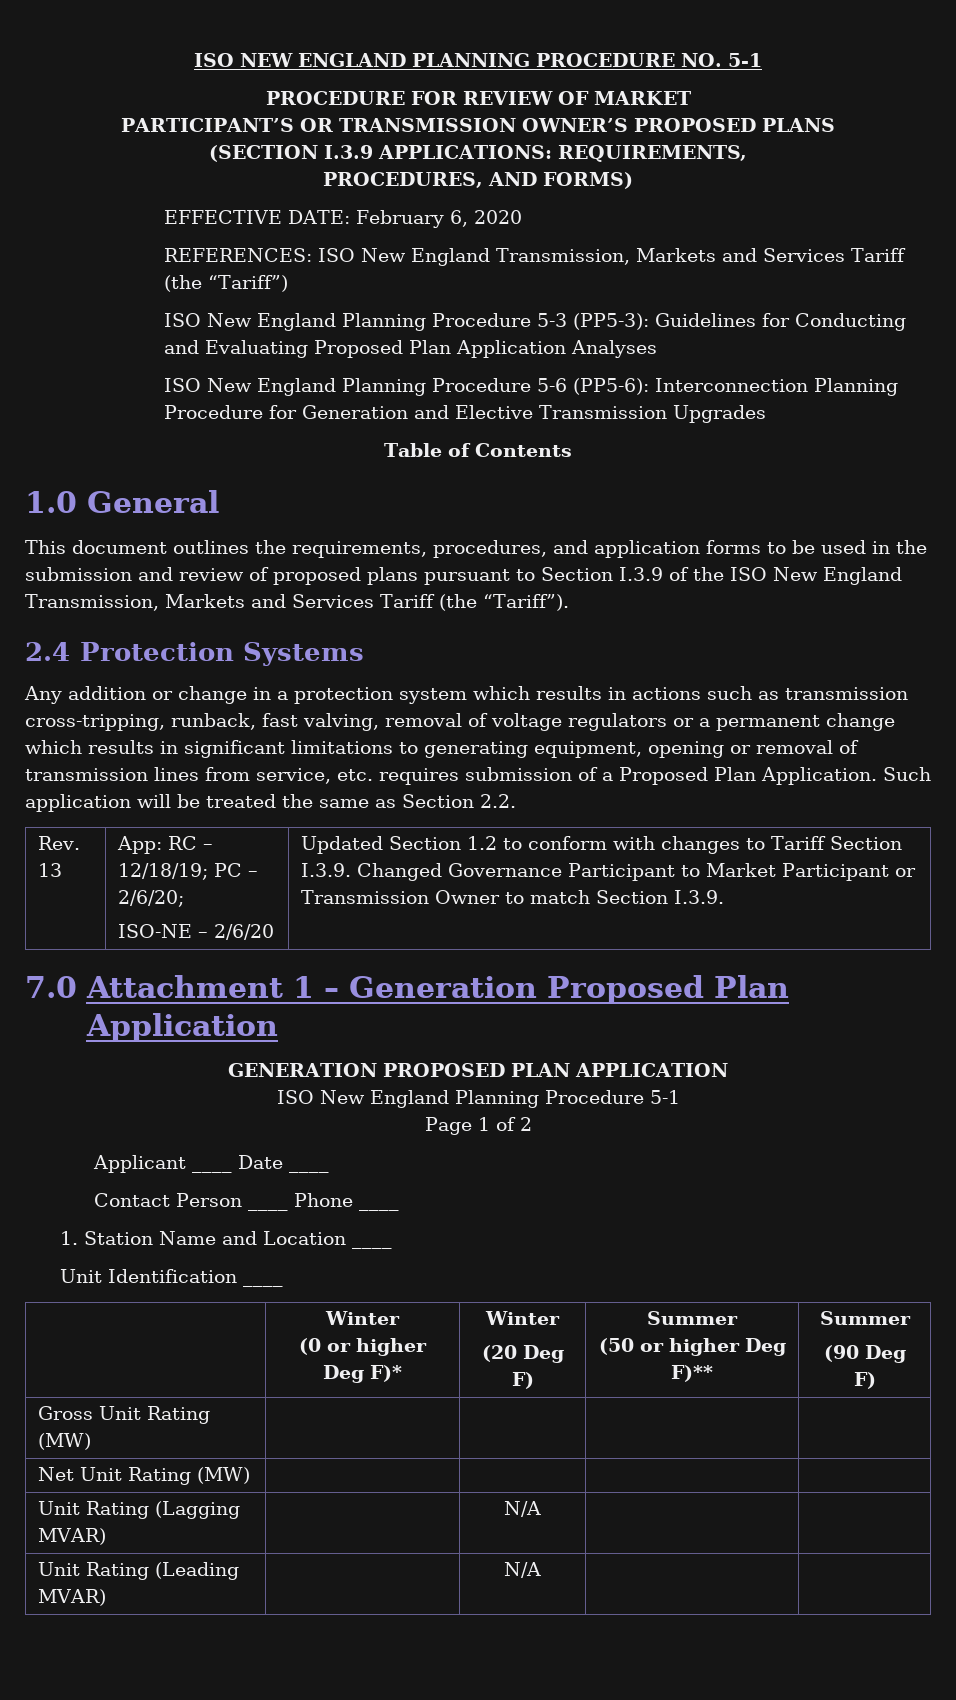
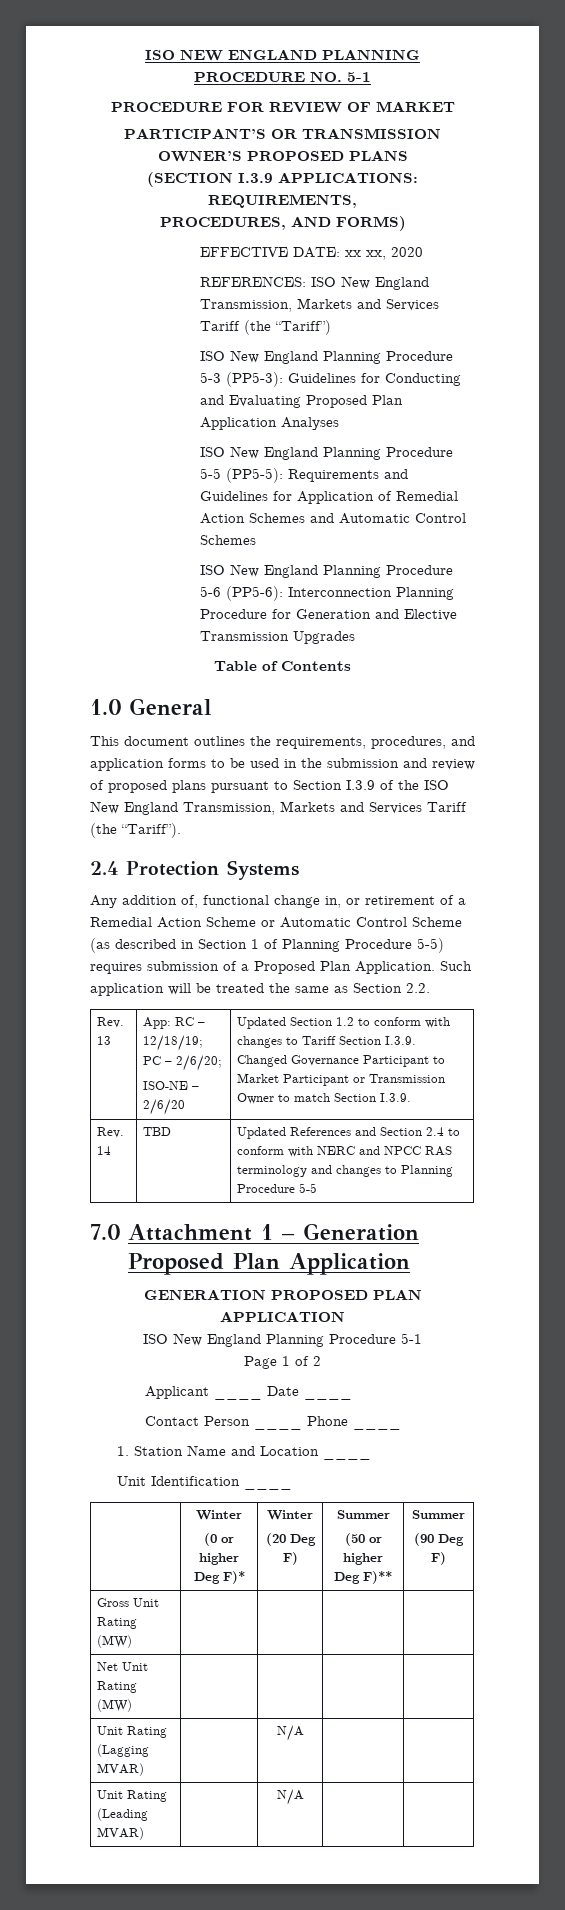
[355,210,468,228] February 6, -> [344,250,386,260] xx xx,
(657, 349) none -> [199,446,453,460] [199,468,408,483] [199,491,458,504] [199,513,466,524] [199,535,256,545] // ISO New England Planning Procedure 5-5 (PP5-5): Requirements and Guidelines for Application of Remedial Action Schemes and Automatic Control Schemes
[152,686,908,704] [25,713,895,731] [25,740,859,758] [25,767,373,784] or change in a protection system which results in actions such as transmission cross-tripping, runback, fast valving, removal of voltage regulators or a permanent change which results in significant limitations to generating equipment, opening or removal of transmission lines from service, etc. -> [181,895,466,908] [90,917,462,928] [90,938,444,953] of, functional change in, or retirement of a Remedial Action Scheme or Automatic Control Scheme (as described in Section 1 of Planning Procedure 5-5)
(725, 897) none -> [97,1127,125,1138] [97,1146,112,1155] [143,1127,172,1136] [237,1127,461,1139] [237,1146,453,1157] [237,1165,454,1177] [237,1183,318,1193] // Rev. 14 | TBD | Updated References and Section 2.4 to conform with NERC and NPCC RAS terminology and changes to Planning Procedure 5-5

